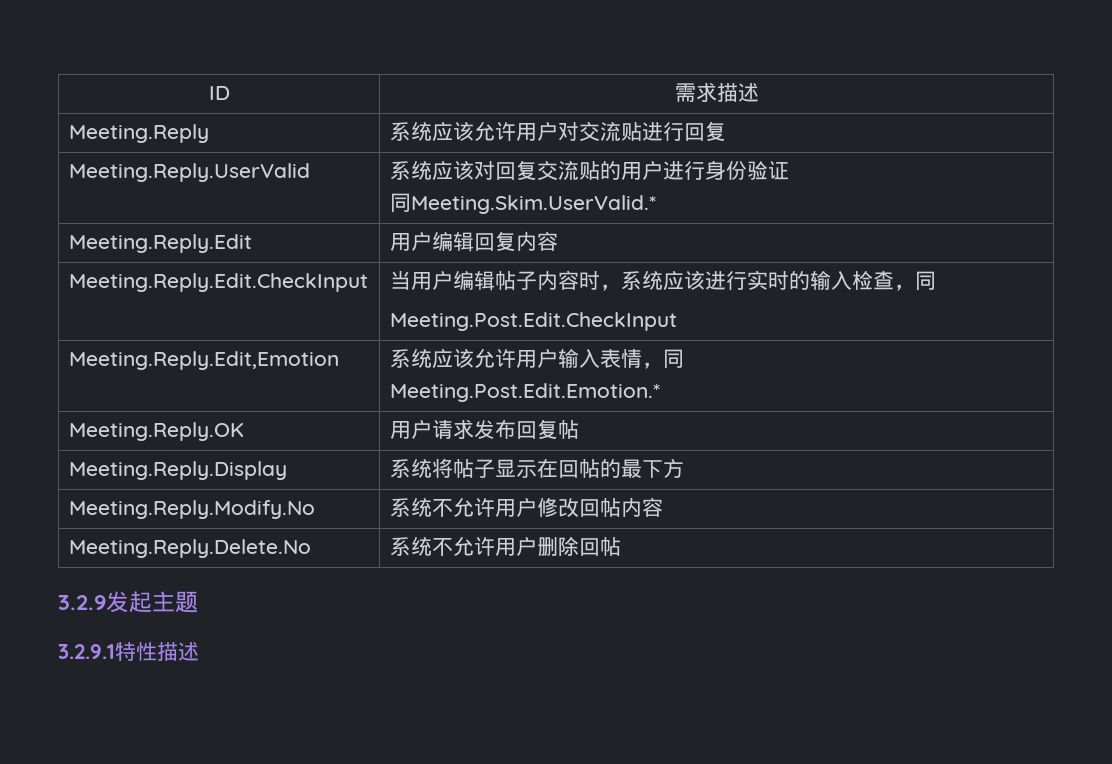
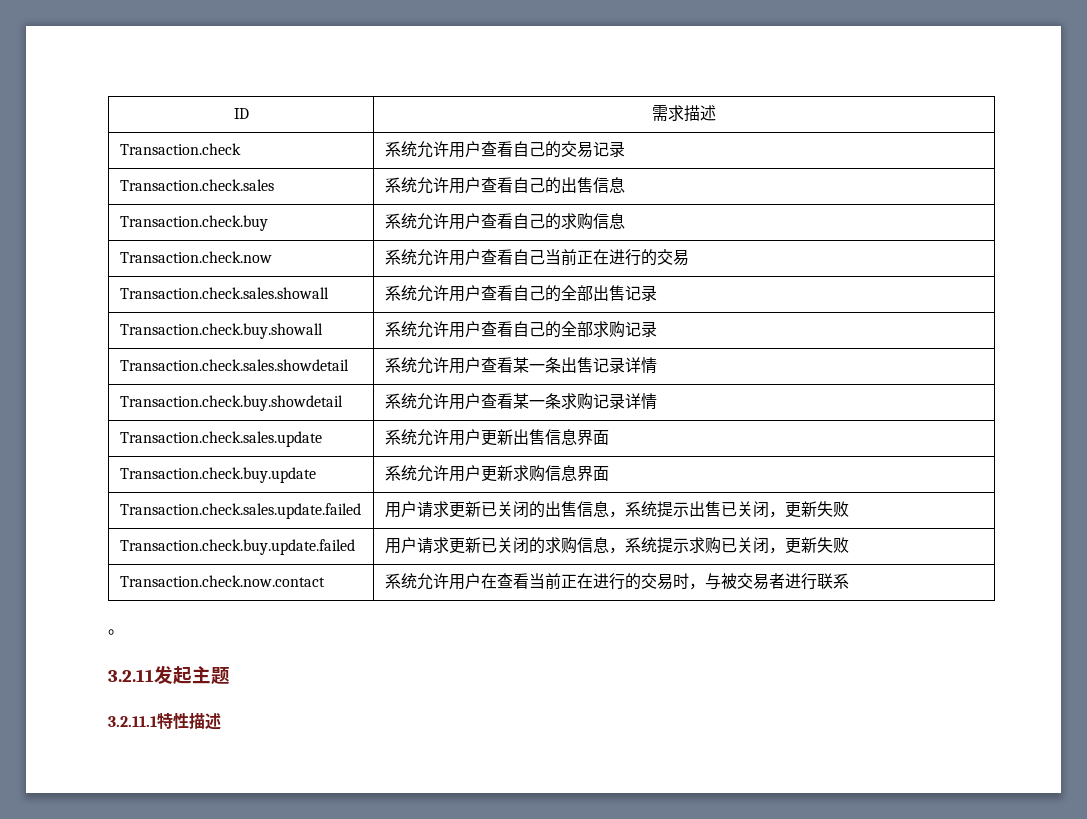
[69,124,210,143] [390,121,727,142] [69,163,311,182] [390,160,790,181] [390,193,657,214] [69,234,253,253] [390,231,559,252] [69,273,369,292] [390,270,937,291] [390,312,678,331] [69,351,340,370] [390,348,685,369] [390,383,661,402] [69,422,245,441] [390,419,580,439] [69,461,288,480] [390,458,685,478] [69,500,316,519] [390,497,664,517] [69,539,312,558] [390,536,622,556] [58,595,106,610] Meeting.Reply | 系统应该允许用户对交流贴进行回复 // Meeting.Reply.UserValid | 系统应该对回复交流贴的用户进行身份验证 // 同Meeting.Skim.UserValid.* // Meeting.Reply.Edit | 用户编辑回复内容 // Meeting.Reply.Edit.CheckInput | 当用户编辑帖子内容时，系统应该进行实时的输入检查，同 // Meeting.Post.Edit.CheckInput // Meeting.Reply.Edit,Emotion | 系统应该允许用户输入表情，同 // Meeting.Post.Edit.Emotion.* // Meeting.Reply.OK | 用户请求发布回复帖 // Meeting.Reply.Display | 系统将帖子显示在回帖的最下方 // Meeting.Reply.Modify.No | 系统不允许用户修改回帖内容 // Meeting.Reply.Delete.No | 系统不允许用户删除回帖 // 3.2.9 -> [119,143,241,155] [384,141,625,158] [119,179,274,191] [384,177,625,194] [119,215,268,231] [384,213,625,230] [119,251,272,263] [384,249,689,266] [119,287,329,299] [384,285,657,302] [119,323,323,339] [384,321,657,338] [119,359,349,371] [384,357,657,374] [119,395,343,411] [384,393,657,410] [119,431,322,447] [384,429,609,446] [119,467,316,483] [384,465,609,482] [119,503,361,519] [384,501,849,518] [119,539,355,555] [384,537,849,554] [119,575,325,587] [384,573,849,590] [108,629,124,635] [108,669,154,682] Transaction.check | 系统允许用户查看自己的交易记录 // Transaction.check.sales | 系统允许用户查看自己的出售信息 // Transaction.check.buy | 系统允许用户查看自己的求购信息 // Transaction.check.now | 系统允许用户查看自己当前正在进行的交易 // Transaction.check.sales.showall | 系统允许用户查看自己的全部出售记录 // Transaction.check.buy.showall | 系统允许用户查看自己的全部求购记录 // Transaction.check.sales.showdetail | 系统允许用户查看某一条出售记录详情 // Transaction.check.buy.showdetail | 系统允许用户查看某一条求购记录详情 // Transaction.check.sales.update | 系统允许用户更新出售信息界面 // Transaction.check.buy.update | 系统允许用户更新求购信息界面 // Transaction.check.sales.update.failed | 用户请求更新已关闭的出售信息，系统提示出售已关闭，更新失败 // Transaction.check.buy.update.failed | 用户请求更新已关闭的求购信息，系统提示求购已关闭，更新失败 // Transaction.check.now.contact | 系统允许用户在查看当前正在进行的交易时，与被交易者进行联系 // 。 // 3.2.11
[58,644,115,659] 3.2.9.1 -> [108,716,157,727] 3.2.11.1

